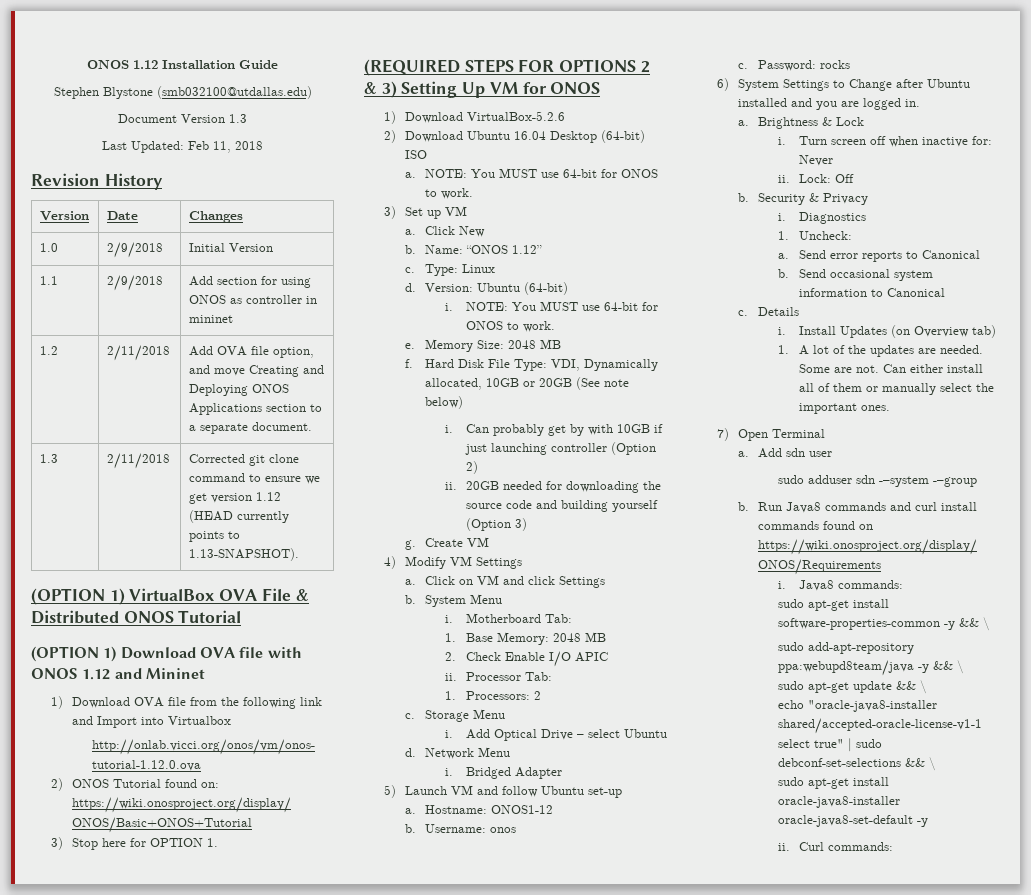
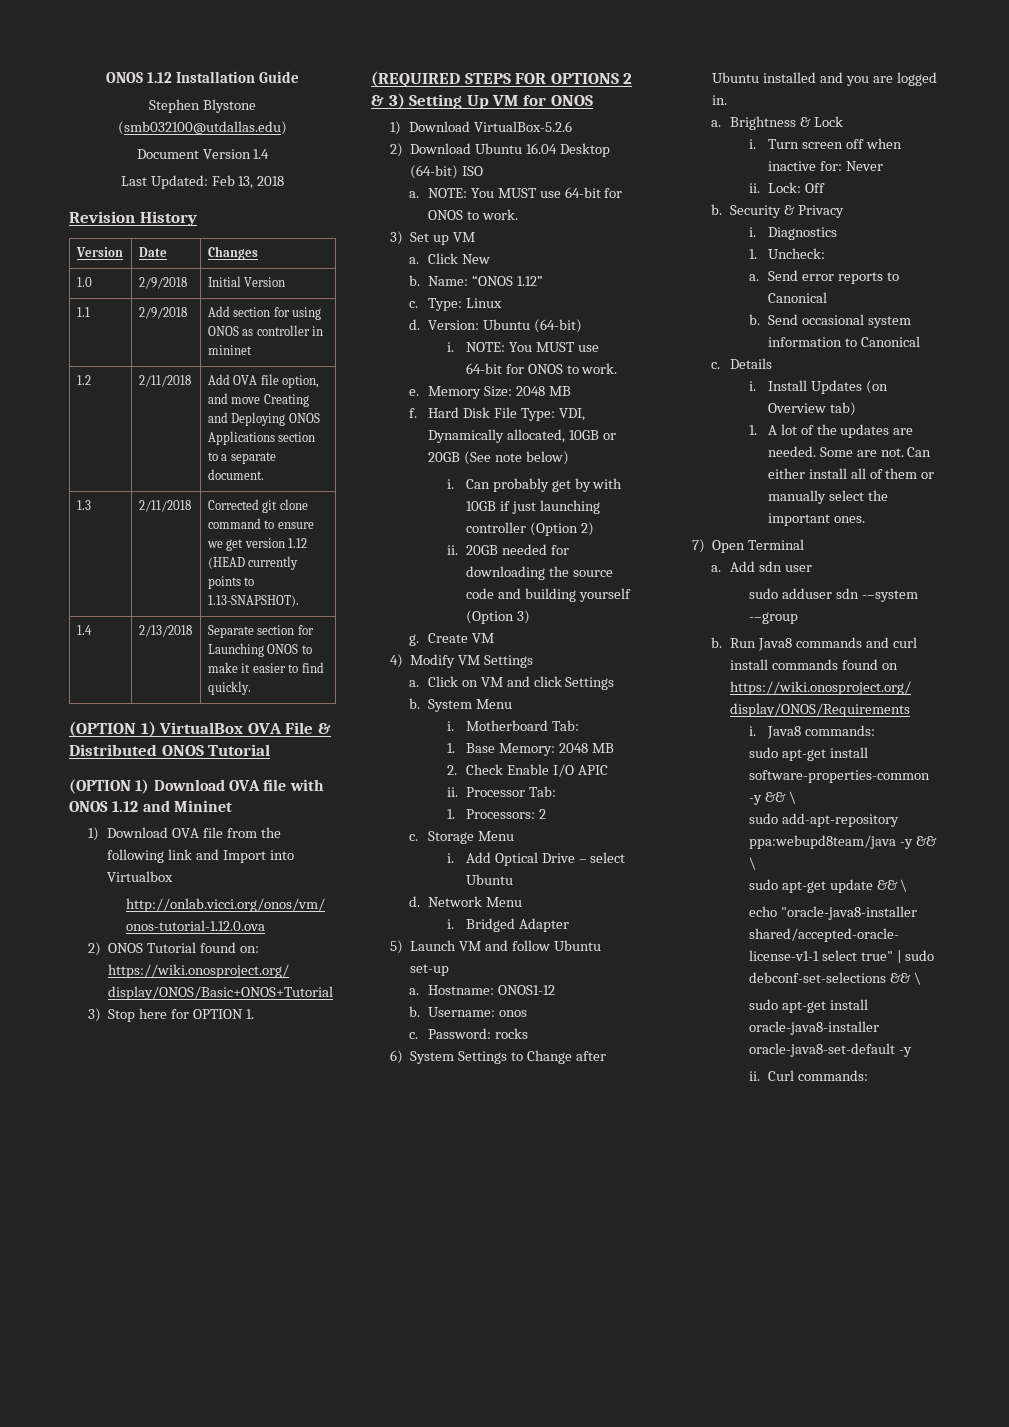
[229,114,247,123] 1.3 -> [253,149,270,159] 1.4
[213,141,231,153] 11, -> [238,176,254,189] 13,
(299, 554) none -> [76,625,92,635] [138,625,192,637] [207,625,314,638] [207,643,312,657] [207,662,324,673] [207,681,251,695] // 1.4 | 2/13/2018 | Separate section for Launching ONOS to make it easier to find quickly.

